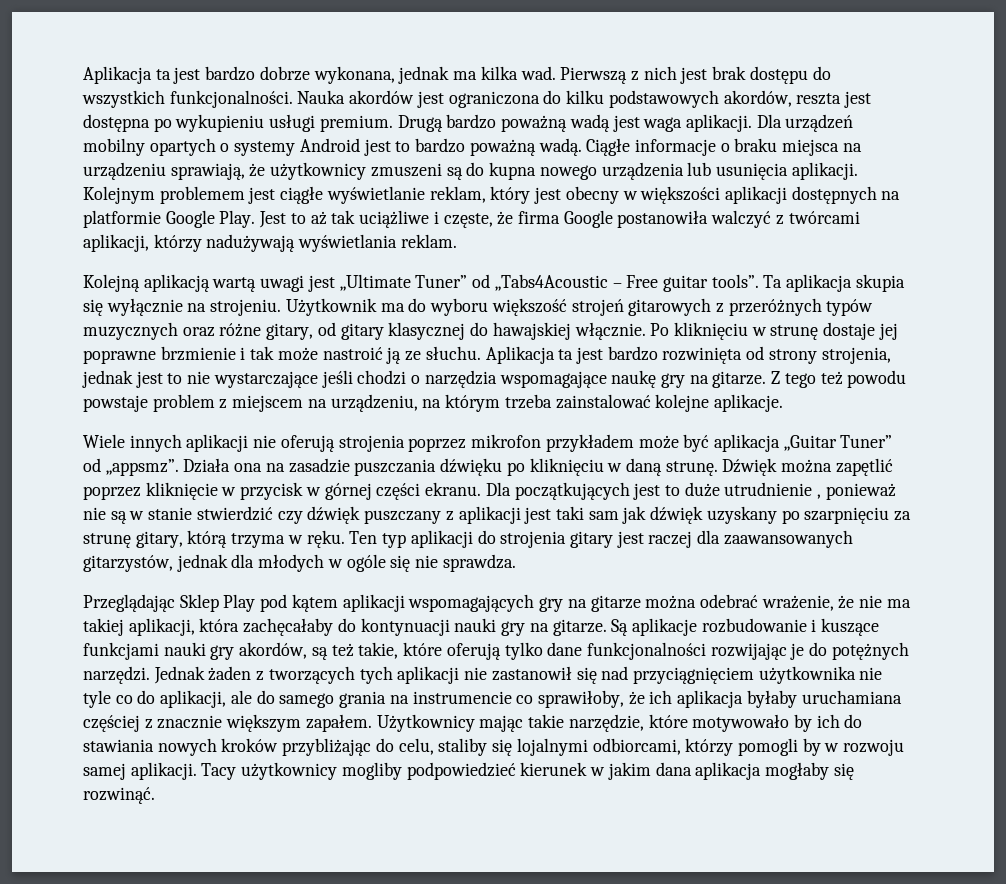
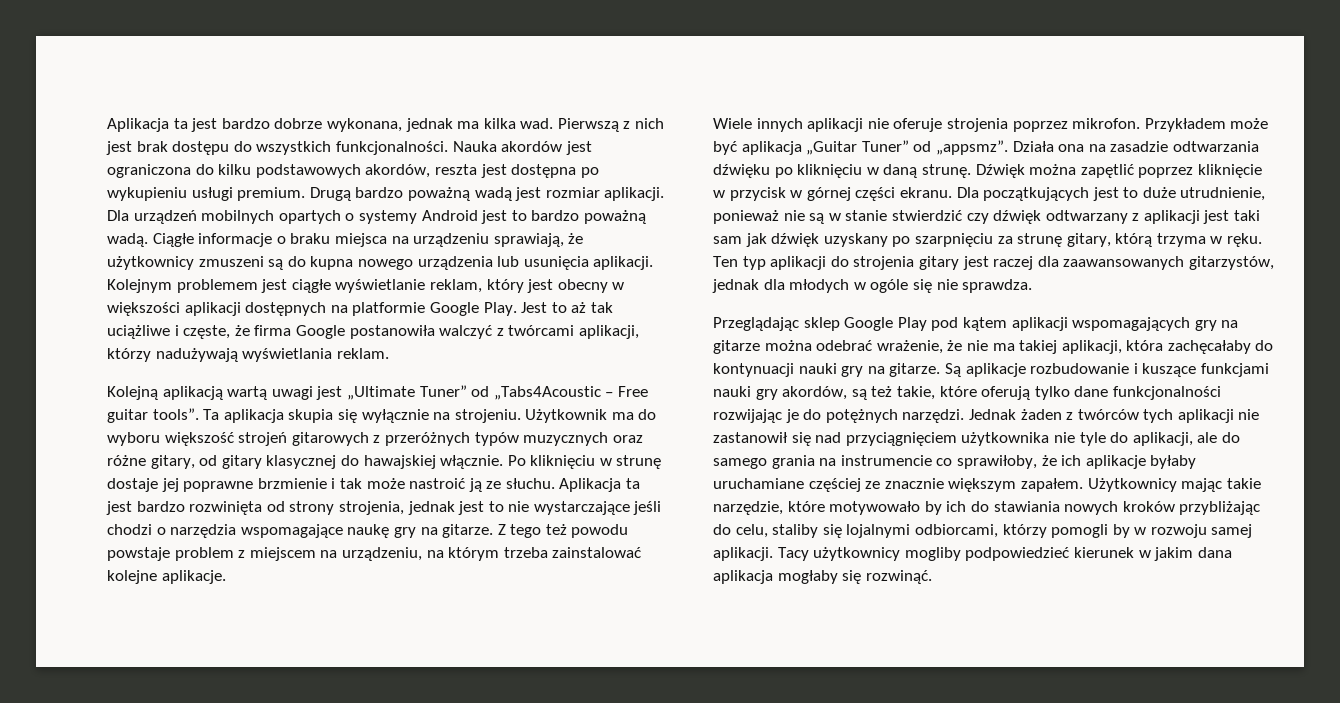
[643,117,683,132] waga -> [545,187,600,198] rozmiar
[83,138,145,156] mobilny -> [201,210,275,224] mobilnych
[280,435,335,452] oferują -> [893,118,943,132] oferuje
[471,434,634,452] mikrofon przykładem -> [1072,118,1226,132] mikrofon. Przykładem
[354,459,437,476] puszczania -> [1172,141,1259,152] odtwarzania
[724,482,822,499] utrudnienie , -> [1180,187,1266,201] utrudnienie,
[364,510,442,524] puszczany -> [1045,210,1128,224] odtwarzany
[179,594,219,612] Sklep -> [803,317,894,331] sklep Google
[268,666,355,684] tworzących -> [1077,409,1139,420] twórców
[115,695,133,704] co -> (1106, 439) none
[677,690,902,708] [83,715,153,732] aplikacja byłaby uruchamiana częściej z -> [1085,455,1197,469] [713,478,881,492] aplikacje byłaby uruchamiane częściej ze

